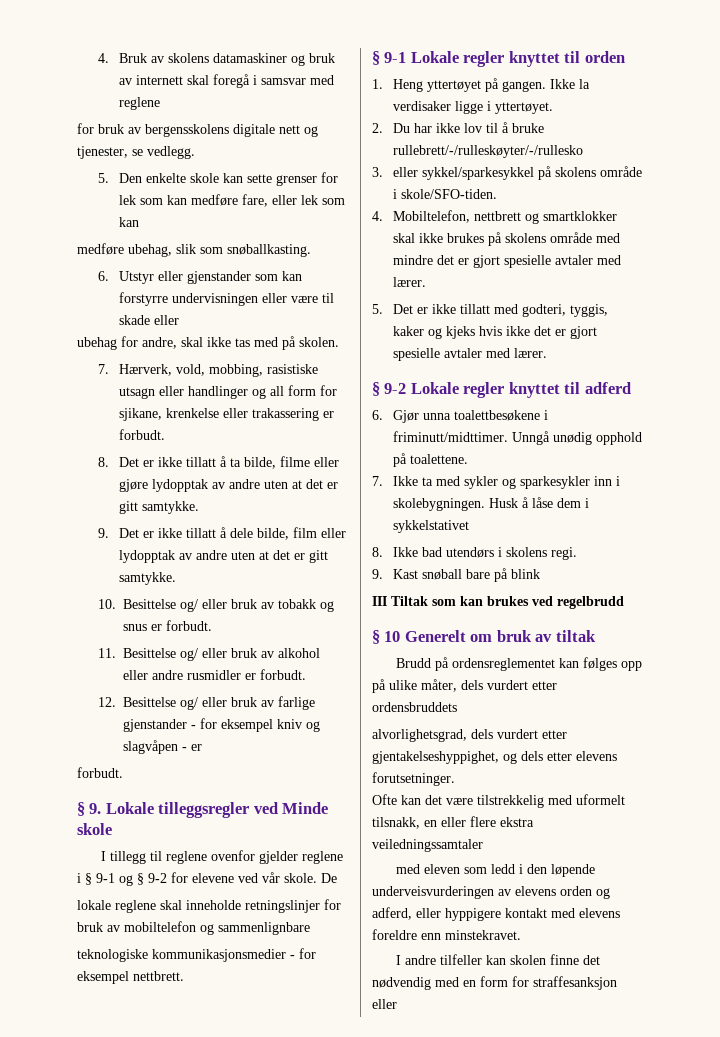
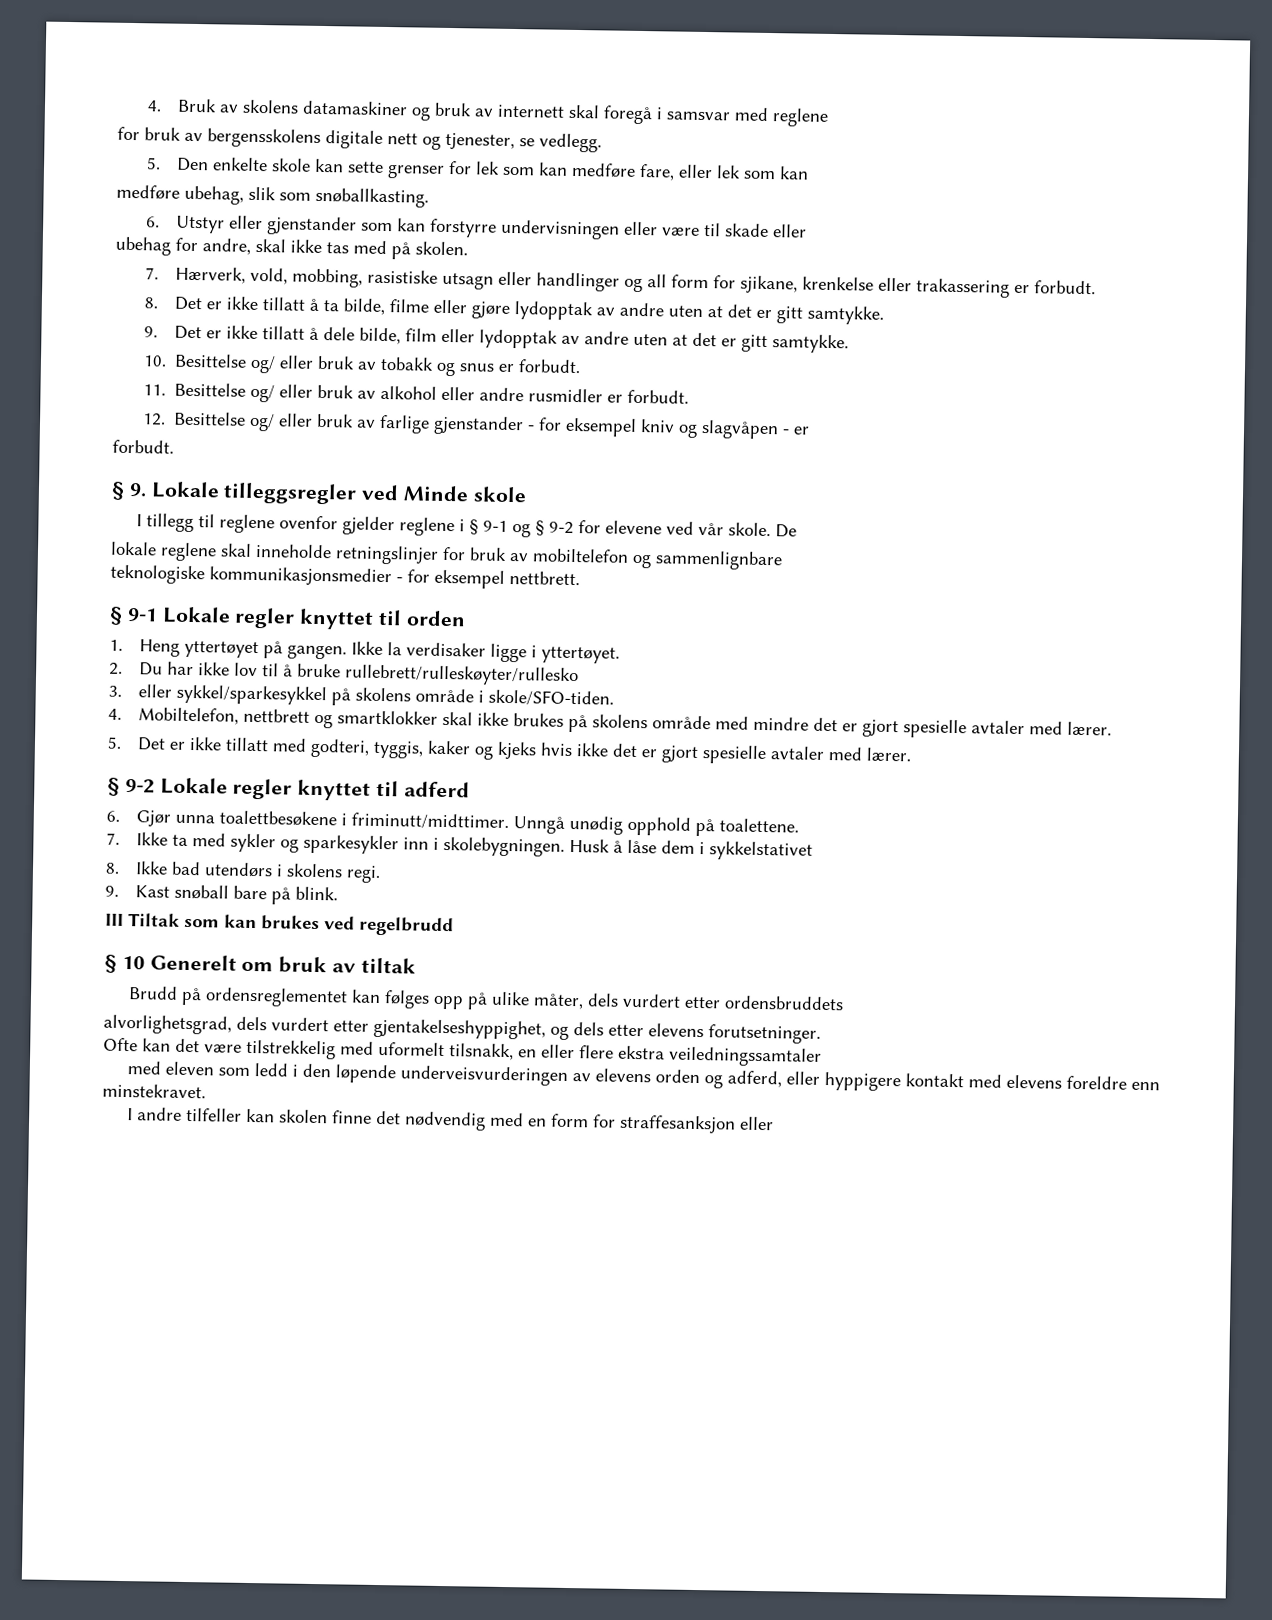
[393,145,584,158] rullebrett/-/rulleskøyter/-/rullesko -> [344,664,580,687] rullebrett/rulleskøyter/rullesko
[511,569,541,579] blink -> [295,886,339,901] blink.

